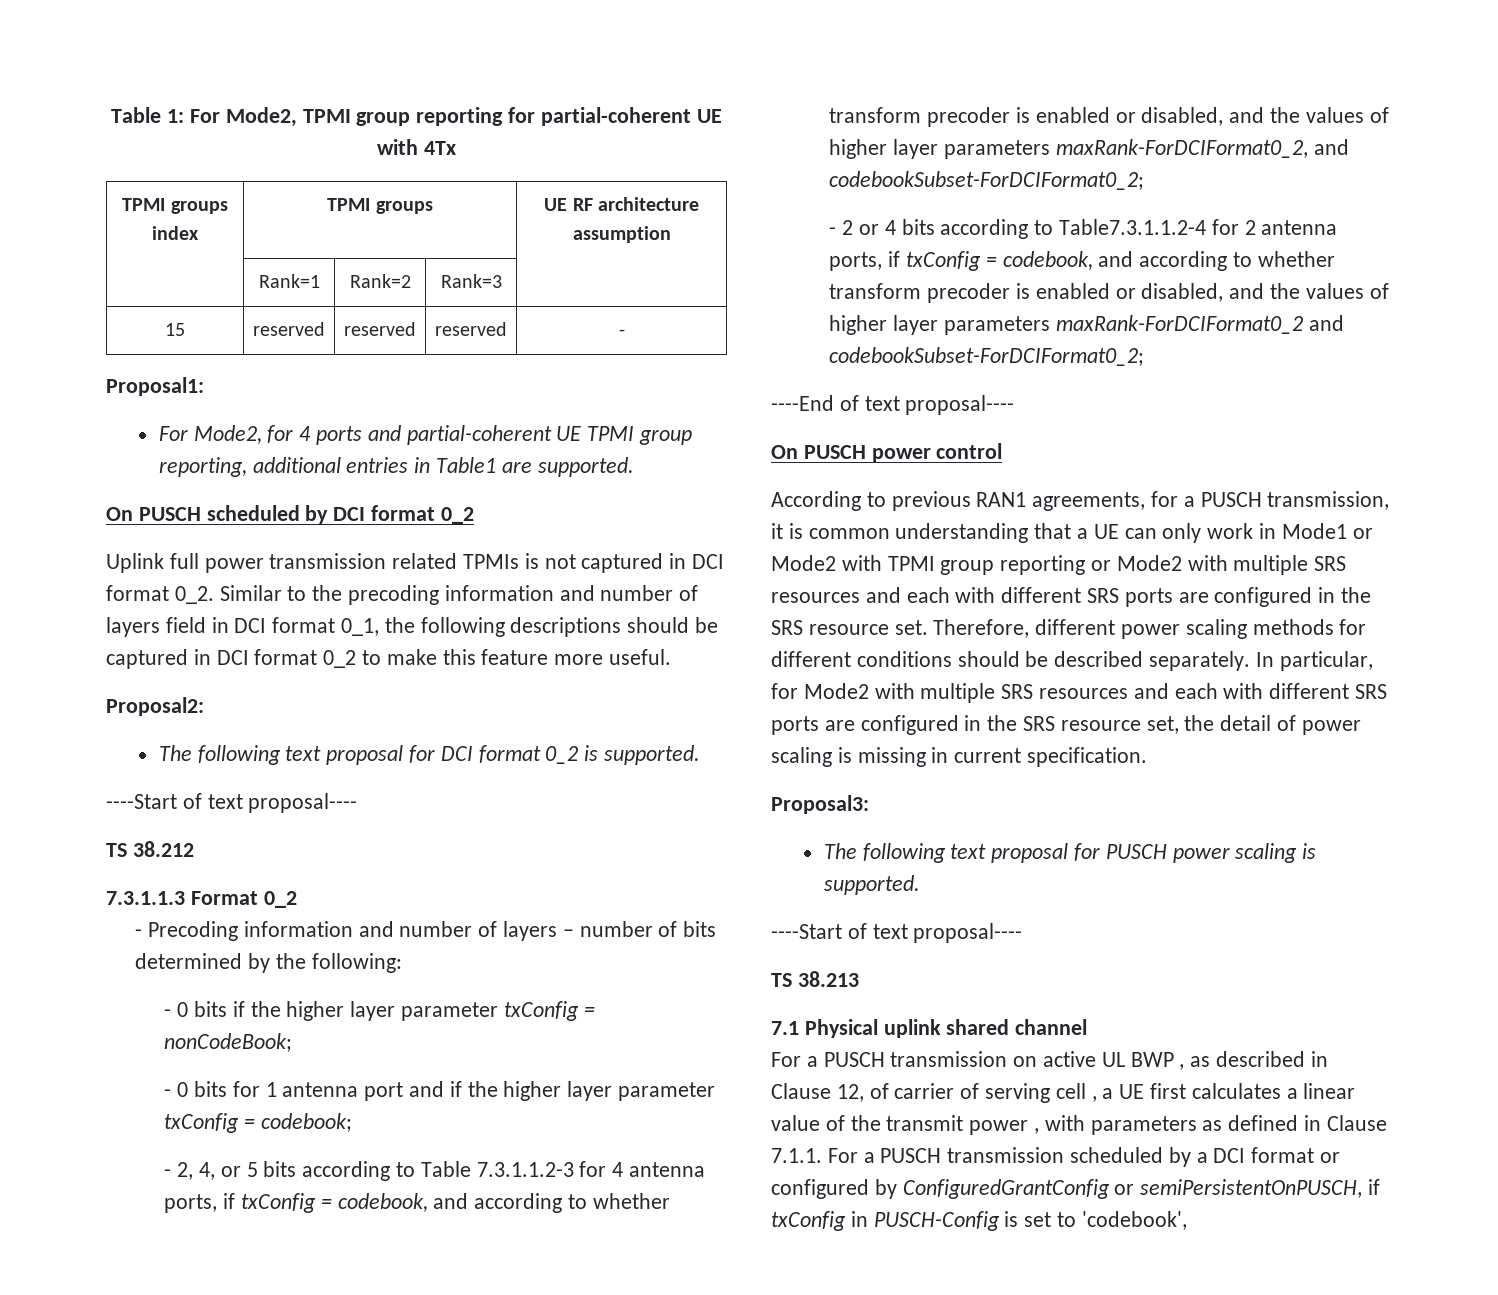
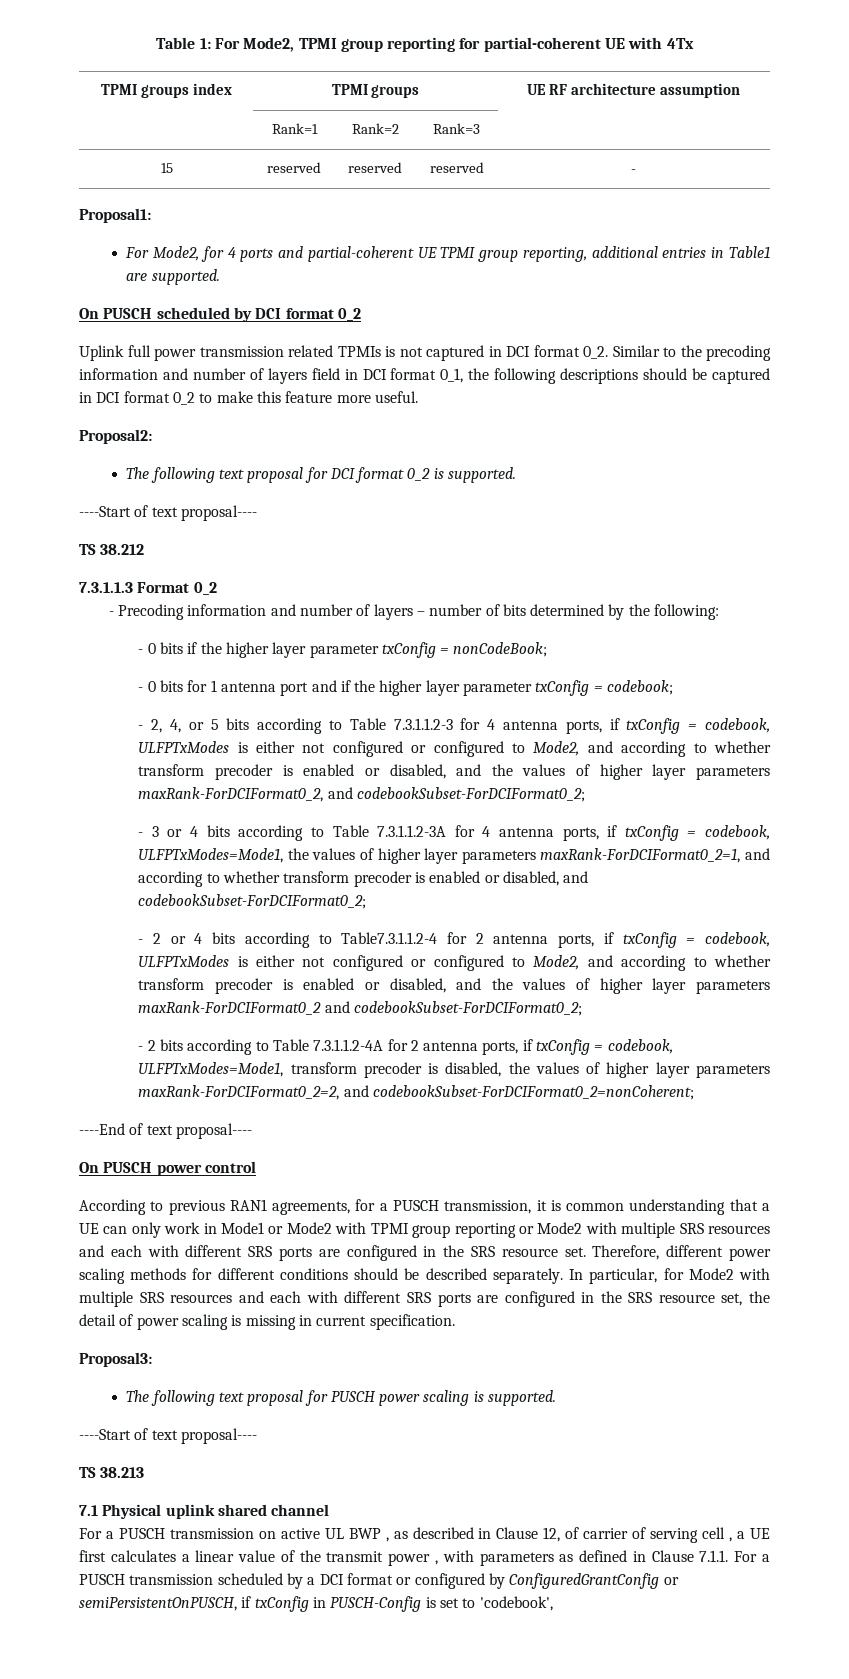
(428, 1202) none -> [138,741,580,757] ULFPTxModes is either not configured or configured to Mode2,
(1145, 180) none -> [138,825,770,841] [138,848,770,864] [138,871,589,887] [138,894,367,909] // - 3 or 4 bits according to Table 7.3.1.1.2-3A for 4 antenna ports, if txConfig = codebook, ULFPTxModes=Mode1, the values of higher layer parameters maxRank-ForDCIFormat0_2=1, and according to whether transform precoder is enabled or disabled, and codebookSubset-ForDCIFormat0_2;
(1093, 260) none -> [138,955,580,971] ULFPTxModes is either not configured or configured to Mode2,
(1145, 356) none -> [138,1039,673,1055] [138,1062,770,1078] [138,1085,694,1100] // - 2 bits according to Table 7.3.1.1.2-4A for 2 antenna ports, if txConfig = codebook, ULFPTxModes=Mode1, transform precoder is disabled, the values of higher layer parameters maxRank-ForDCIFormat0_2=2, and codebookSubset-ForDCIFormat0_2=nonCoherent;

